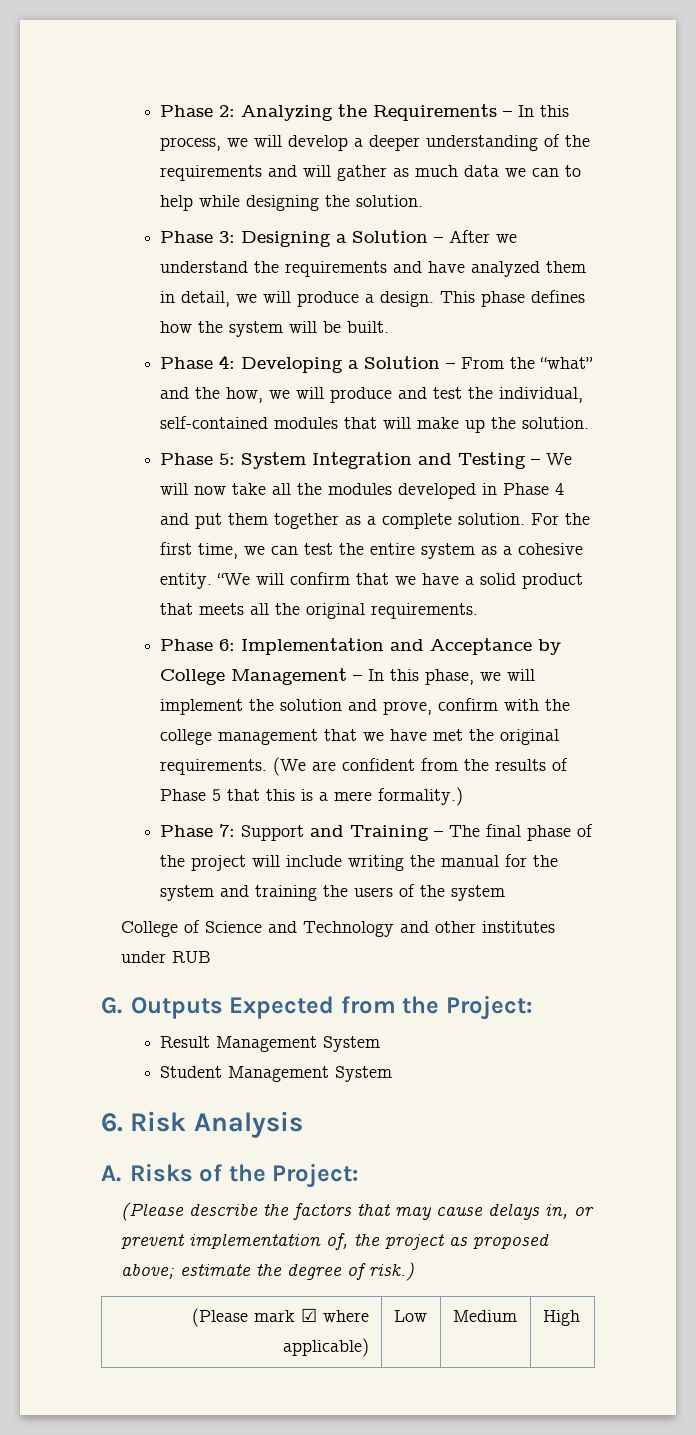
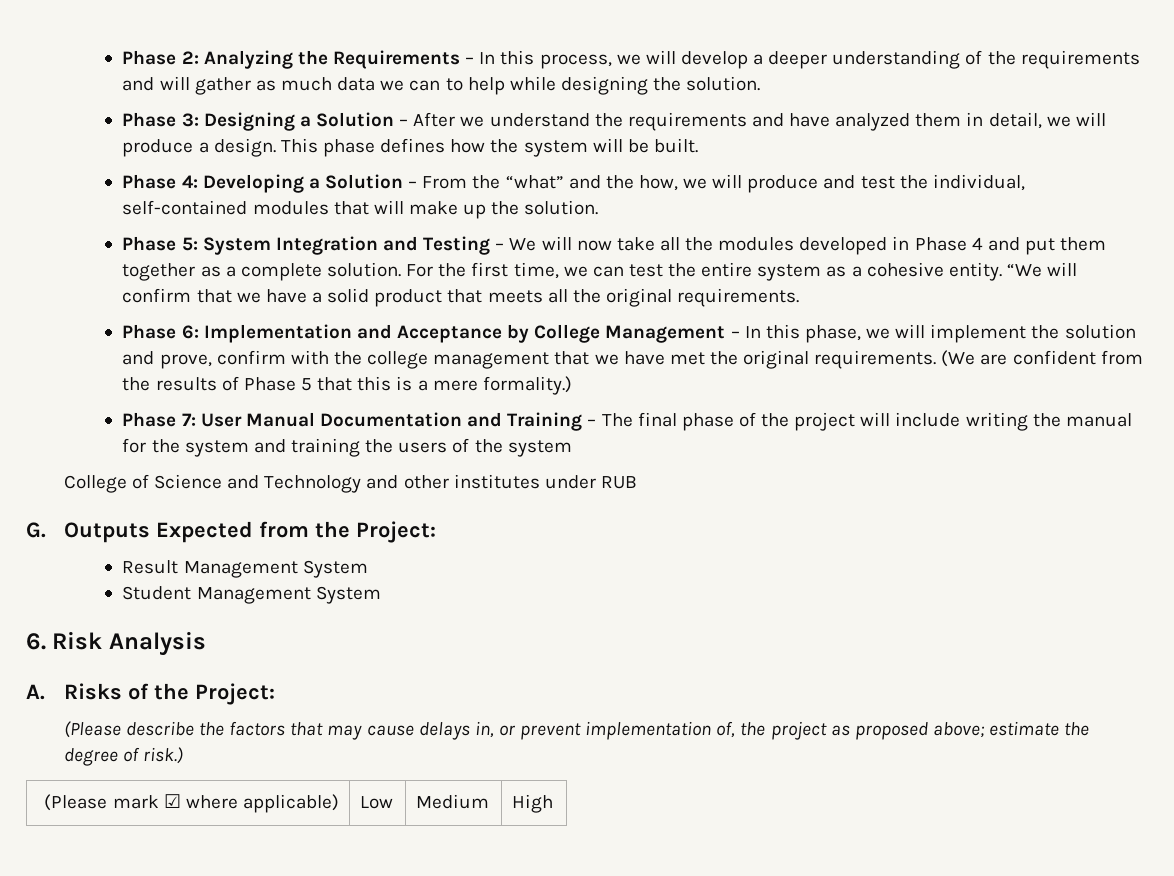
[241,825,305,841] Support -> [200,412,462,427] User Manual Documentation

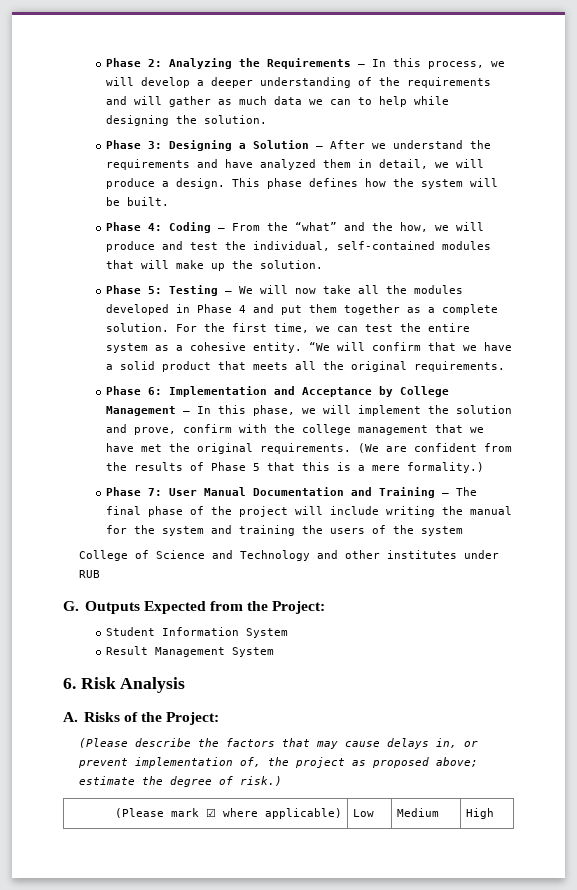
[202,174,403,193] Developing a Solution -> [169,222,212,233] Coding
[202,236,418,255] System Integration and -> (163, 290) none
[122,560,368,578] [122,586,192,600] Result Management System // Student -> [106,627,289,638] [106,646,149,655] Student Information System // Result

